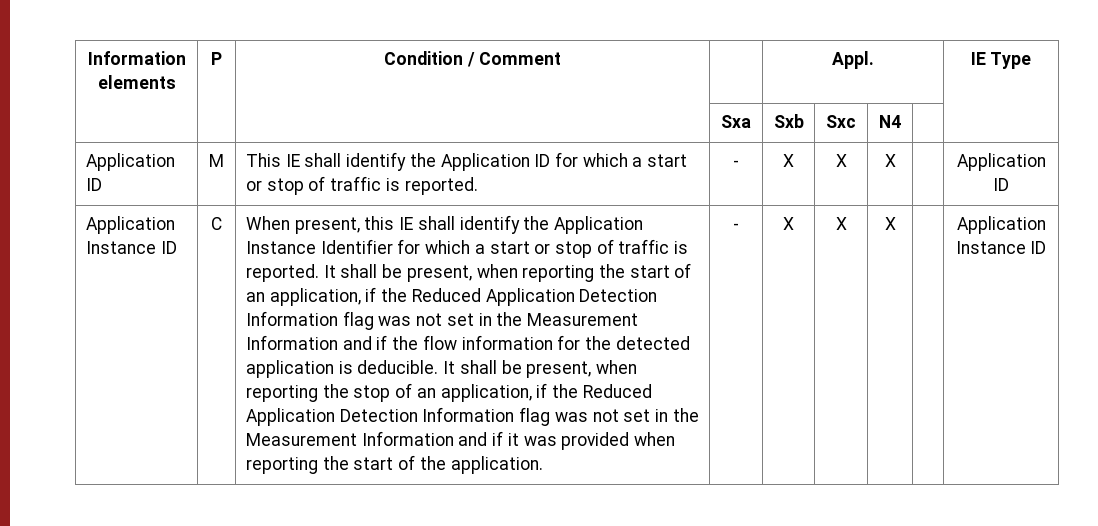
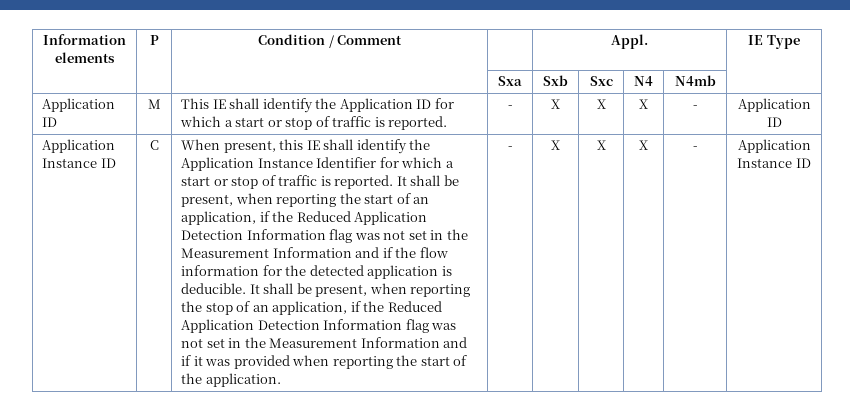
(901, 121) none -> [674,75,716,86] N4mb
(896, 160) none -> [692,105,698,109] -
(896, 223) none -> [692,146,698,150] -

